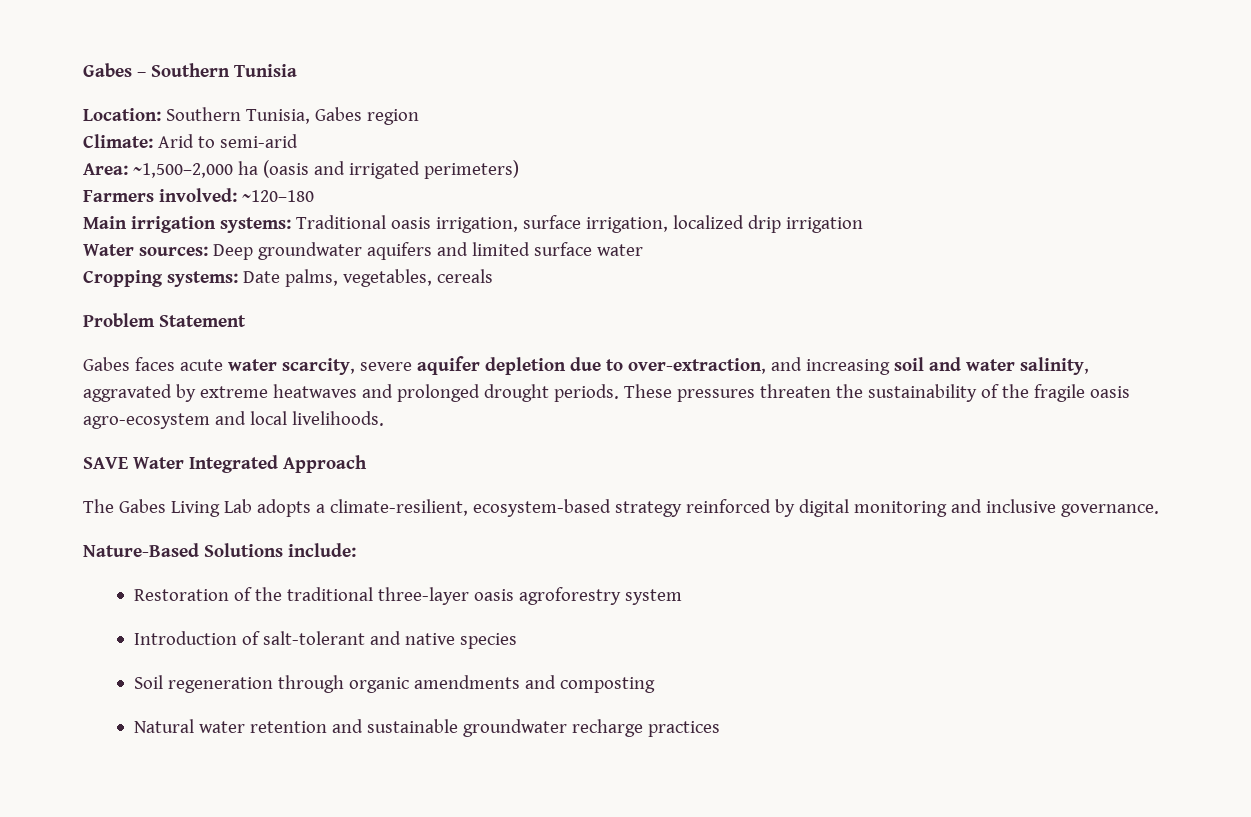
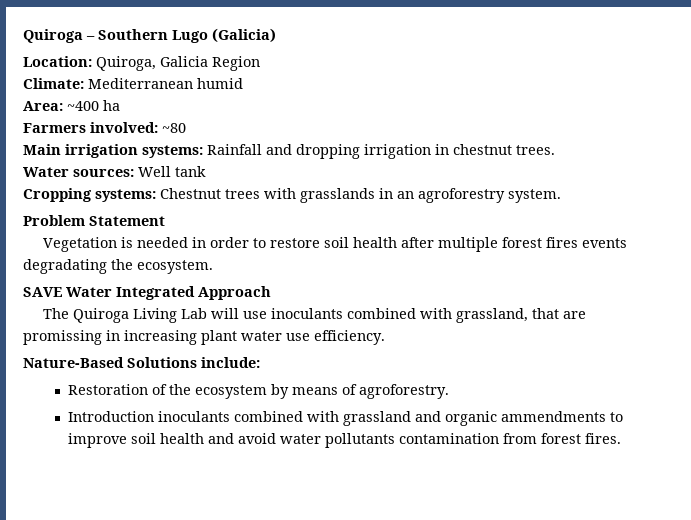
[83,63,132,77] Gabes -> [23,29,83,43] Quiroga
[233,64,297,77] Tunisia -> [172,28,276,43] Lugo (Galicia)
[165,107,419,125] [83,134,298,148] Southern Tunisia, Gabes region // Climate: Arid to semi-arid -> [96,56,260,71] [23,78,243,89] Quiroga, Galicia Region // Climate: Mediterranean humid
[132,163,233,178] ~1,500–2,000 -> [67,101,99,111] ~400
[262,160,519,179] (oasis and irrigated perimeters) -> (120, 105) none
[241,190,314,202] ~120–180 -> [162,123,186,133] ~80
[295,215,863,233] [83,242,643,260] [83,269,493,287] [83,313,246,327] [83,356,1089,375] [83,384,1130,402] [83,411,384,429] Traditional oasis irrigation, surface irrigation, localized drip irrigation // Water sources: Deep groundwater aquifers and limited surface water // Cropping systems: Date palms, vegetables, cereals // Problem Statement // Gabes faces acute water scarcity, severe aquifer depletion due to over-extraction, and increasing soil and water salinity, aggravated by extreme heatwaves and prolonged drought periods. These pressures threaten the sustainability of the fragile oasis agro-ecosystem and local livelihoods. -> [207,144,555,159] [23,166,206,177] [23,188,561,203] [23,215,165,226] [42,237,627,252] [23,259,213,274] Rainfall and dropping irrigation in chestnut trees. // Water sources: Well tank // Cropping systems: Chestnut trees with grasslands in an agroforestry system. // Problem Statement // Vegetation is needed in order to restore soil health after multiple forest fires events degradating the ecosystem.
[118,499,166,513] Gabes -> [72,308,129,323] Quiroga
[256,499,1159,517] adopts a climate-resilient, ecosystem-based strategy reinforced by digital monitoring and inclusive governance. -> [210,308,586,323] [23,330,385,345] will use inoculants combined with grassland, that are promissing in increasing plant water use efficiency.
[286,587,682,605] [133,631,517,649] [133,675,655,693] [133,719,720,737] traditional three-layer oasis agroforestry system // Introduction of salt-tolerant and native species // Soil regeneration through organic amendments and composting // Natural water retention and sustainable groundwater recharge practices -> [194,384,449,399] [67,411,623,426] [67,433,621,448] ecosystem by means of agroforestry. // Introduction inoculants combined with grassland and organic ammendments to improve soil health and avoid water pollutants contamination from forest fires.

